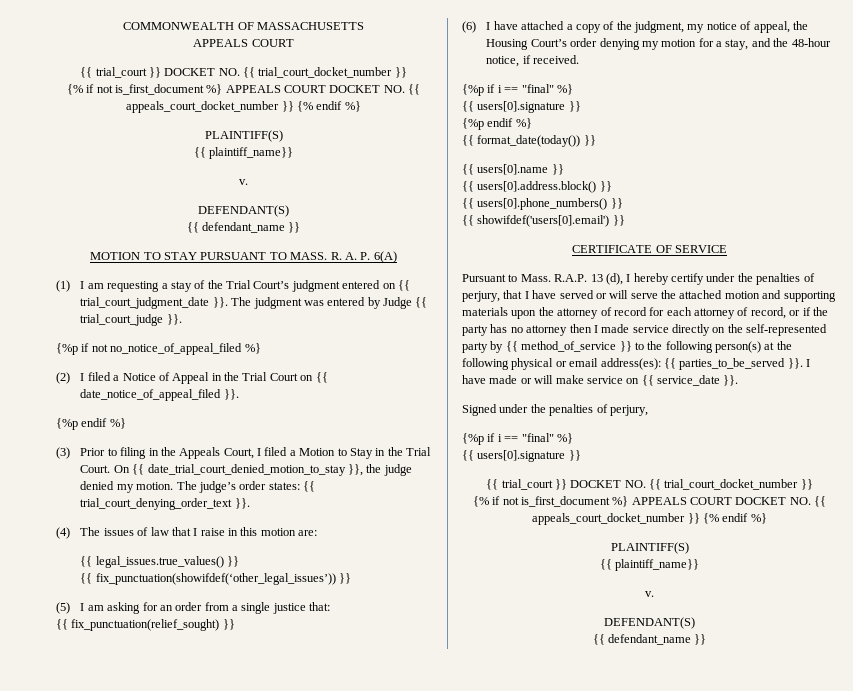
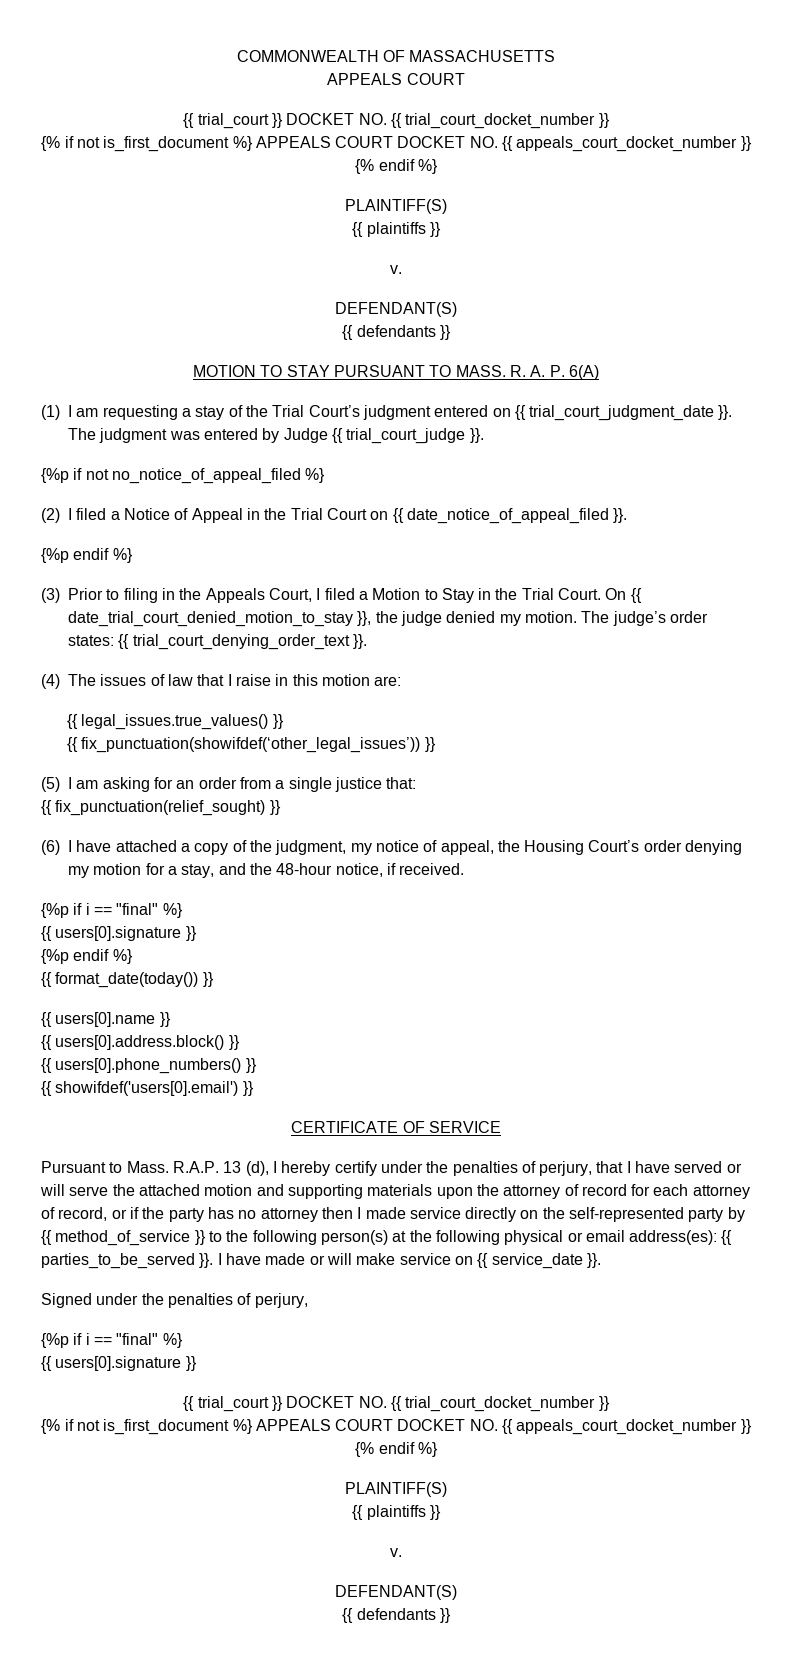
[209,147,294,159] [239,179,248,185] [198,205,289,217] [186,222,285,233] plaintiff_name}} // v. // DEFENDANT(S) // {{ defendant_name -> [366,222,441,237] [390,265,402,274] [335,302,457,317] [342,325,436,340] plaintiffs }} // v. // DEFENDANT(S) // {{ defendants
[615,559,700,571] [645,591,654,597] [604,617,695,629] [592,634,691,645] plaintiff_name}} // v. // DEFENDANT(S) // {{ defendant_name -> [366,1505,441,1520] [390,1548,402,1557] [335,1585,457,1600] [342,1608,436,1623] plaintiffs }} // v. // DEFENDANT(S) // {{ defendants

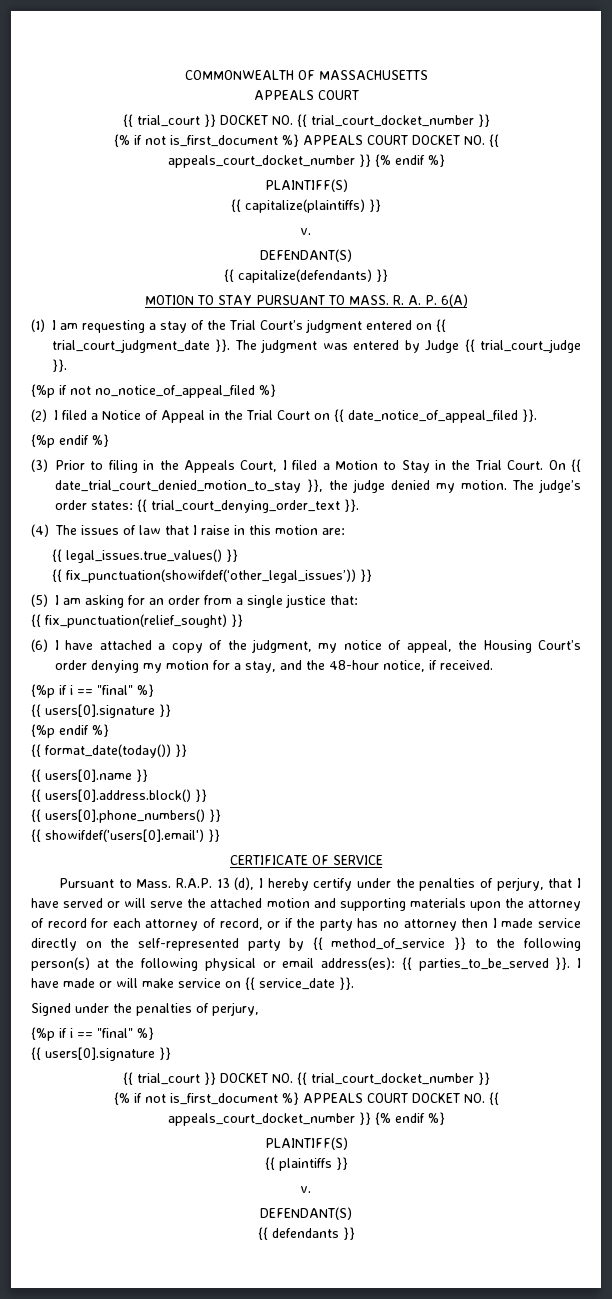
[366,222,441,237] [390,265,402,274] [335,302,457,317] [342,325,436,340] plaintiffs }} // v. // DEFENDANT(S) // {{ defendants -> [245,199,381,213] [301,228,311,235] [260,249,352,262] [224,269,372,283] capitalize(plaintiffs) }} // v. // DEFENDANT(S) // {{ capitalize(defendants)

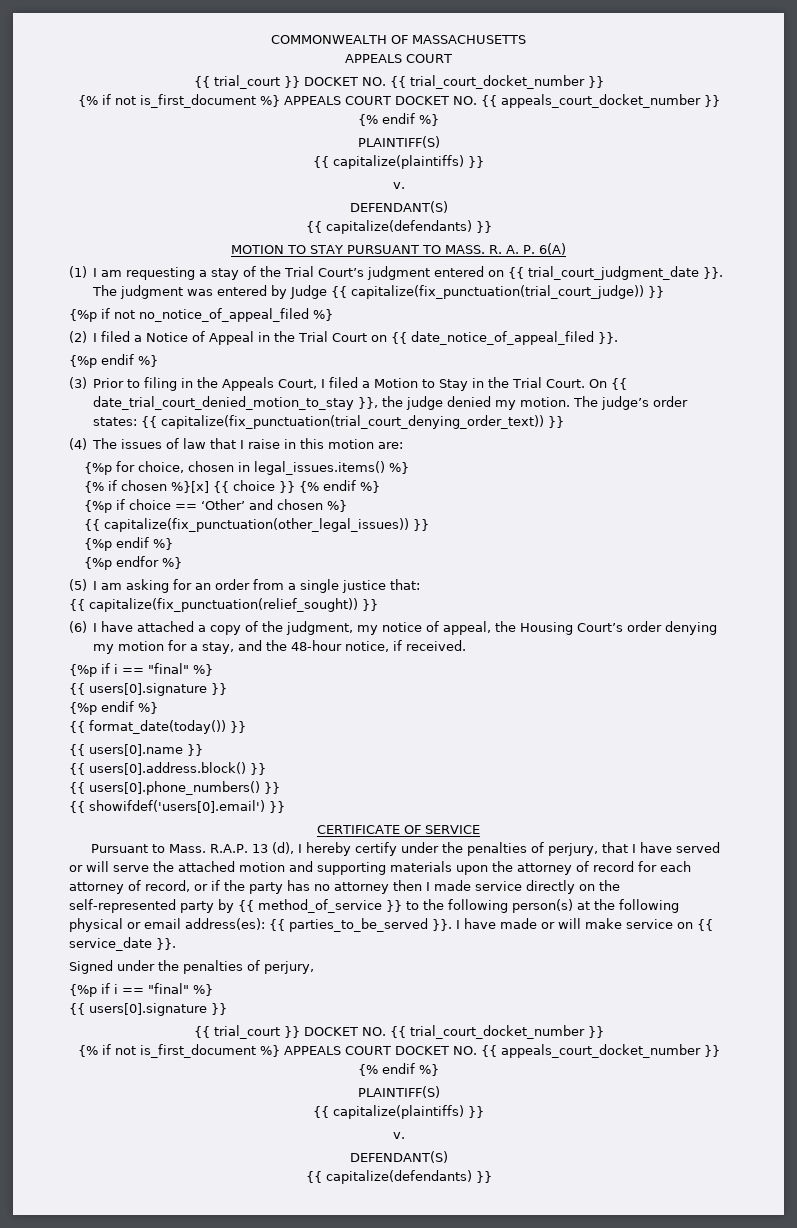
[480,339,582,353] [52,359,67,372] trial_court_judge }}. -> [351,285,665,299] capitalize(fix_punctuation(trial_court_judge)) }}
[151,499,359,513] trial_court_denying_order_text }}. -> [161,415,565,429] capitalize(fix_punctuation(trial_court_denying_order_text)) }}
[51,549,238,563] [51,569,372,583] {{ legal_issues.true_values() }} // {{ fix_punctuation(showifdef(‘other_legal_issues’)) }} -> [83,461,409,475] [83,480,380,493] [83,499,347,513] [83,518,429,532] [83,537,173,551] [83,556,182,570] {%p for choice, chosen in legal_issues.items() %} // {% if chosen %}[x] {{ choice }} {% endif %} // {%p if choice == ‘Other’ and chosen %} // {{ capitalize(fix_punctuation(other_legal_issues)) }} // {%p endif %} // {%p endfor %}
[45,614,227,628] fix_punctuation(relief_sought) -> [89,598,358,612] capitalize(fix_punctuation(relief_sought))
[278,1157,348,1171] [301,1186,311,1193] [260,1207,352,1220] [257,1227,339,1240] plaintiffs }} // v. // DEFENDANT(S) // {{ defendants -> [333,1105,484,1119] [392,1132,405,1139] [349,1151,448,1163] [305,1170,472,1184] capitalize(plaintiffs) }} // v. // DEFENDANT(S) // {{ capitalize(defendants)

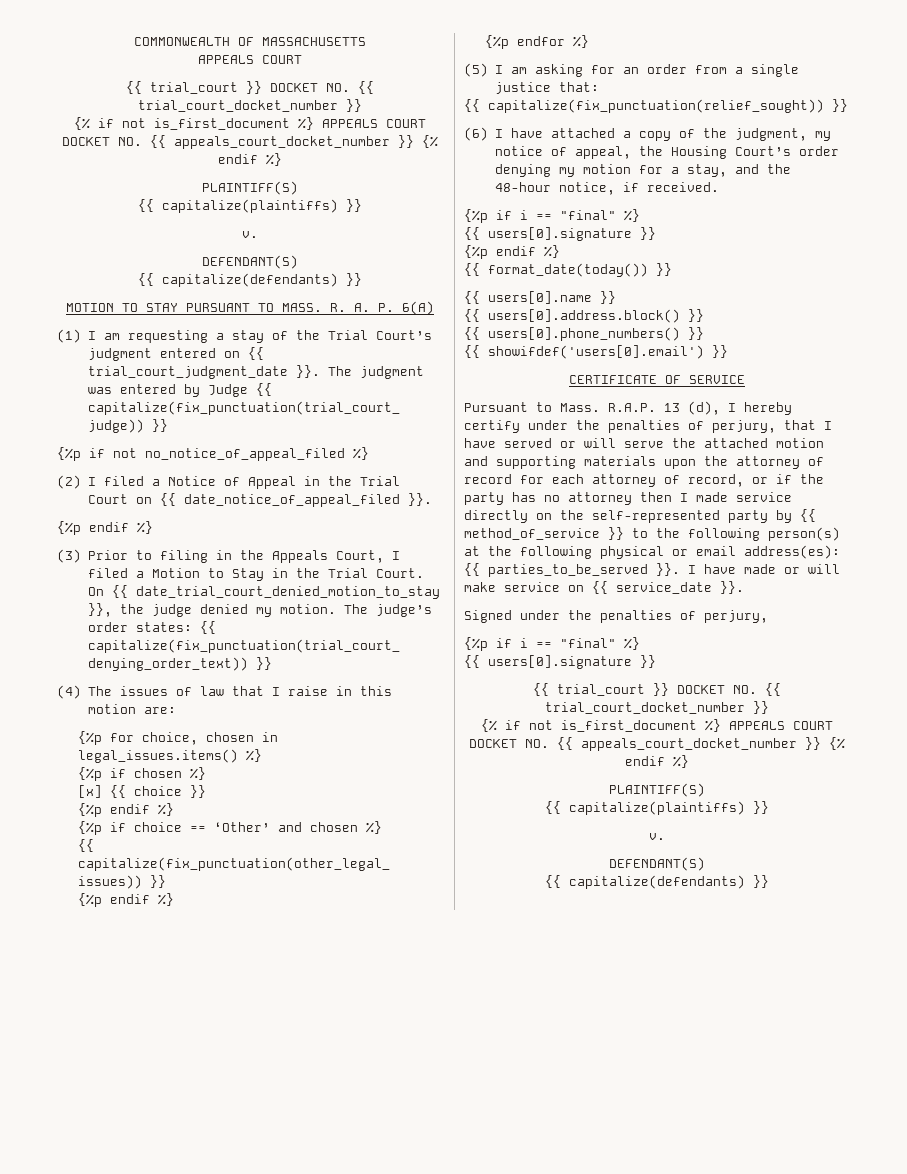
[83,481,104,493] {% -> [77,767,102,781] {%p
[170,481,209,493] %}[x] -> [189,767,206,780] [77,785,102,798] %} // [x]
[298,481,319,493] {% -> [77,803,102,817] // {%p

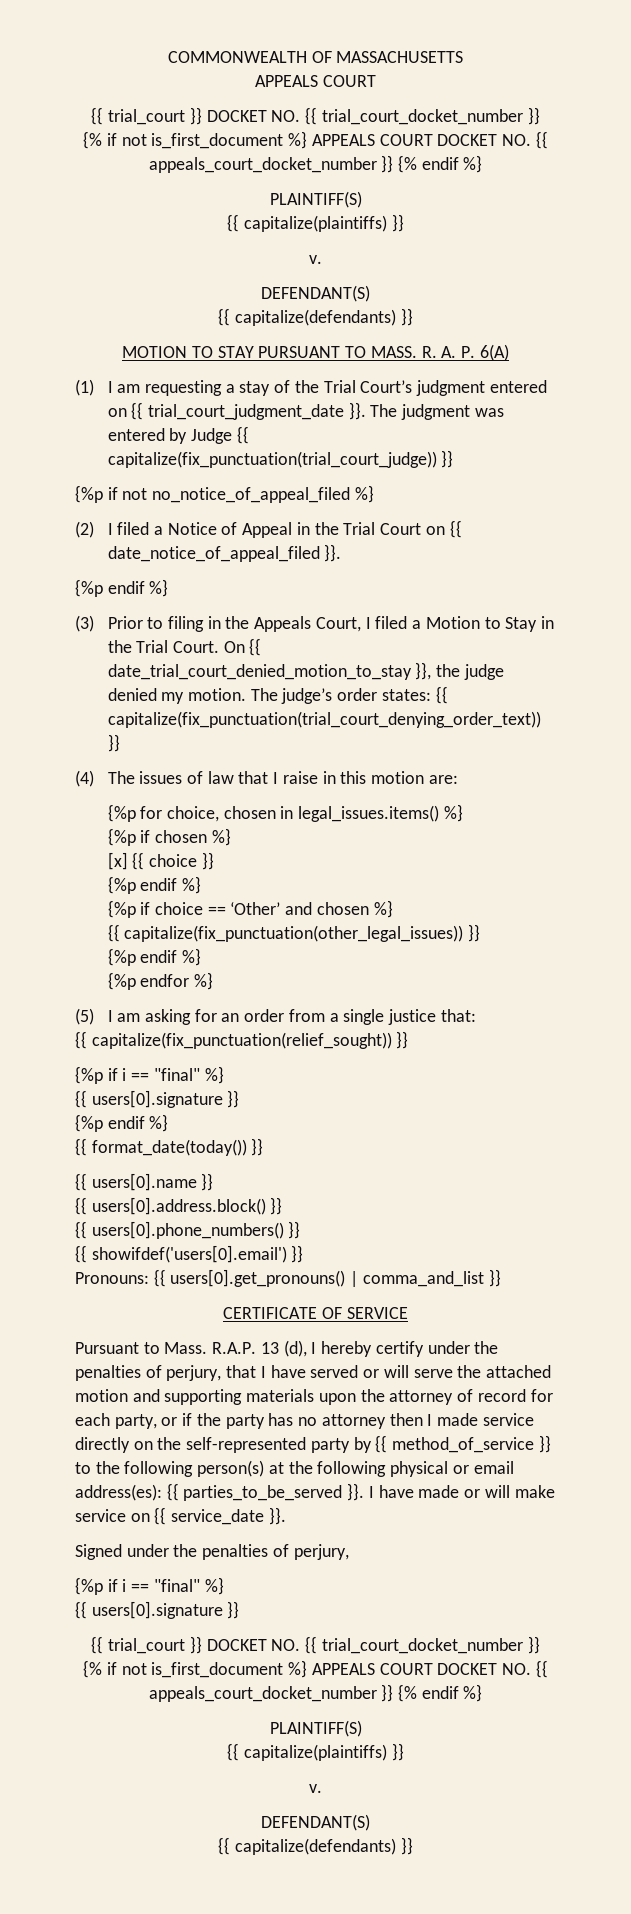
[464,127,831,141] [494,146,839,159] [494,164,791,177] [494,182,719,195] // (6) I have attached a copy of the judgment, my notice of appeal, the Housing Court’s order denying my motion for a stay, and the 48-hour notice, if received. -> (409, 1040) none
(728, 351) none -> [75,1269,501,1287] // Pronouns: {{ users[0].get_pronouns() | comma_and_list }}
[592,474,744,487] attorney of record, -> [114,1414,157,1429] party,

